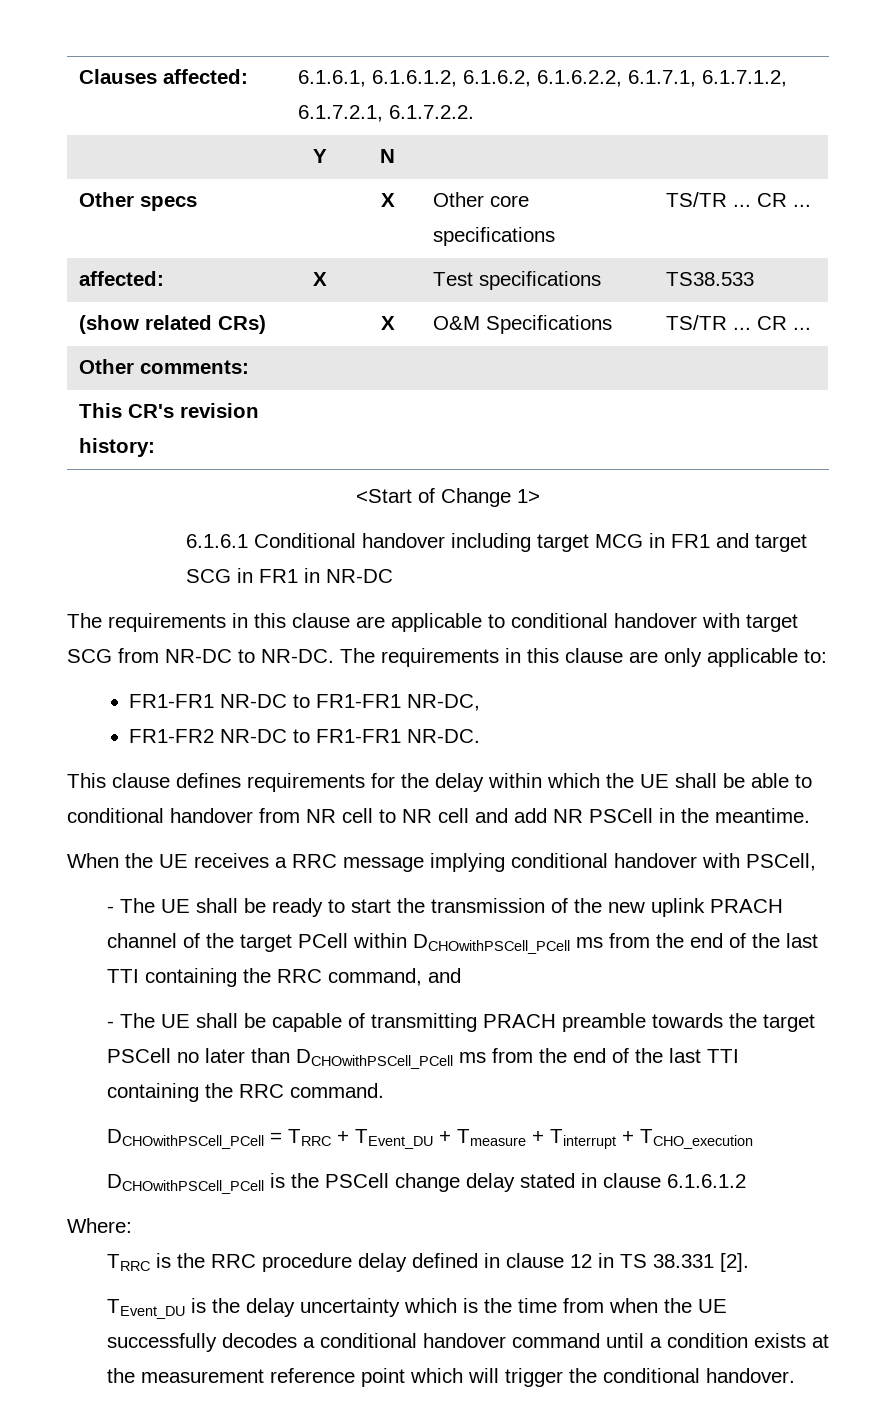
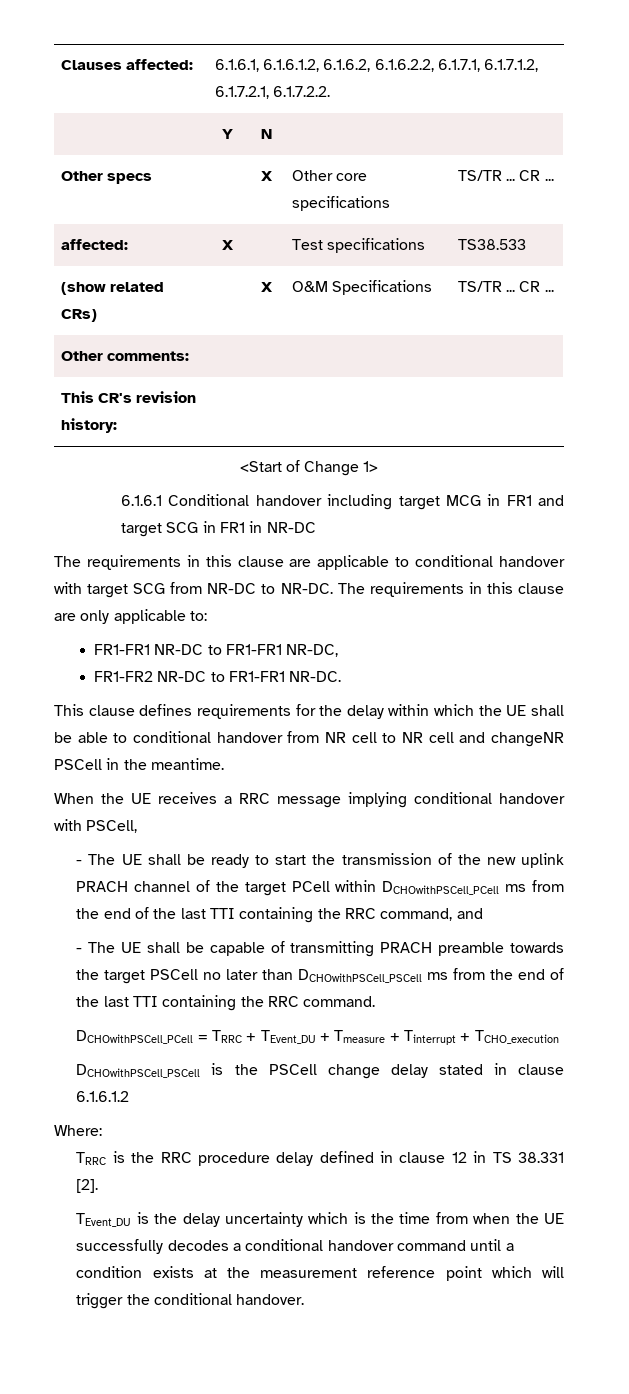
[514,808,583,823] add NR -> [491,732,565,747] changeNR
[295,1049,453,1069] DCHOwithPSCell_PCell -> [298,969,423,983] DCHOwithPSCell_PSCell
[106,1174,264,1194] DCHOwithPSCell_PCell -> [76,1064,201,1078] DCHOwithPSCell_PSCell

